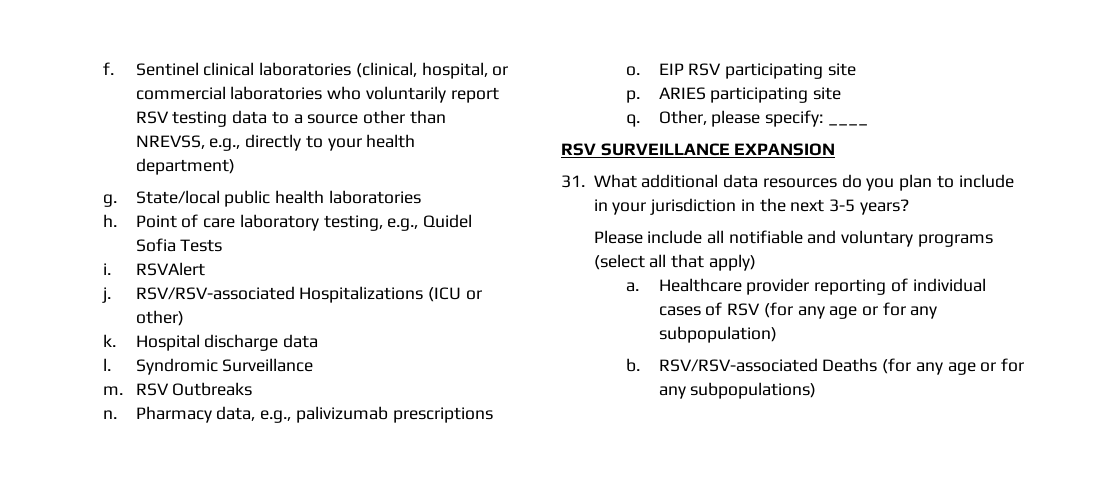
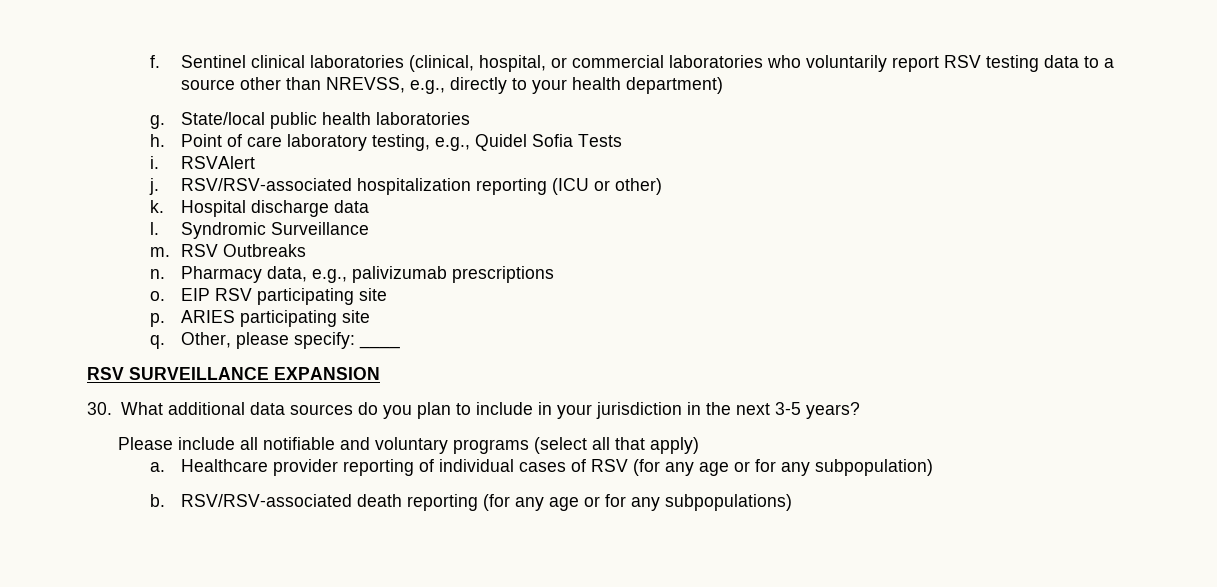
[299,286,424,303] Hospitalizations -> [357,178,548,195] hospitalization reporting
[561,175,585,188] 31. -> [87,402,112,415] 30.
[762,178,837,188] resources -> [289,404,353,415] sources
[822,358,878,372] Deaths -> [357,494,479,511] death reporting

